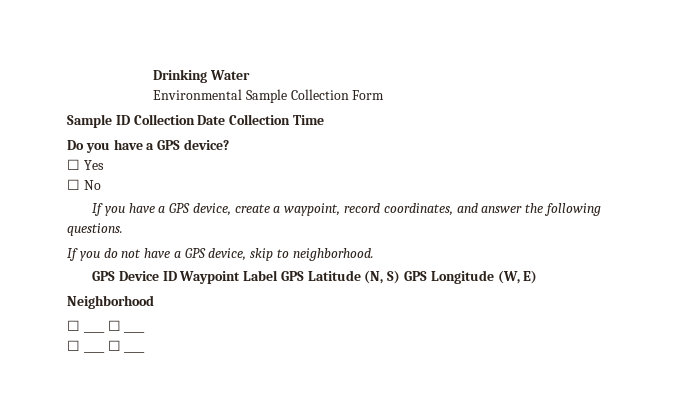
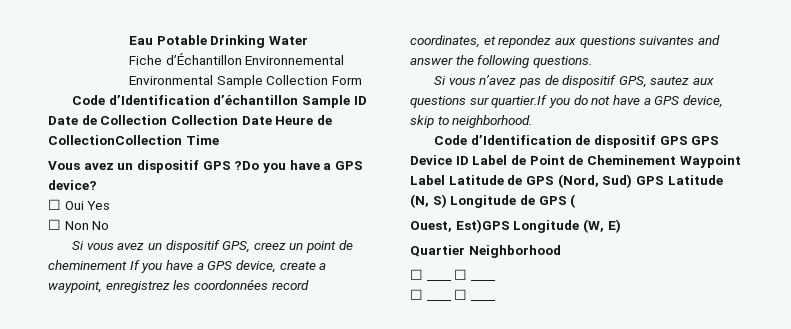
(153, 76) none -> [129,35,207,45] Eau Potable
(250, 75) none -> [129,53,345,65] Fiche d’Échantillon Environnemental
[67,114,324,128] [67,140,84,150] Sample ID Collection Date Collection Time // Do -> [71,95,367,108] [48,115,332,125] [48,135,219,145] [48,160,260,173] Code d’Identification d’échantillon Sample ID Date de Collection Collection Date Heure de CollectionCollection Time // Vous avez un dispositif GPS ?Do
(80, 164) none -> [64,201,84,210] Oui
(80, 184) none -> [64,221,89,230] Non
(101, 185) none -> [71,240,353,253] [48,260,127,270] Si vous avez un dispositif GPS, creez un point de cheminement
[343,203,453,216] record coordinates, -> [105,279,309,293] [410,35,695,48] enregistrez les coordonnées record coordinates, et repondez aux questions suivantes
[67,248,78,261] If -> [433,75,715,88] [410,95,548,108] Si vous n’avez pas de dispositif GPS, sautez aux questions sur quartier.If
[91,270,427,284] GPS Device ID Waypoint Label GPS Latitude (N, S) GPS -> [433,135,720,148] [410,155,741,168] [410,174,723,188] [410,194,576,208] [410,219,510,233] Code d’Identification de dispositif GPS GPS Device ID Label de Point de Cheminement Waypoint Label Latitude de GPS (Nord, Sud) GPS Latitude (N, S) Longitude de GPS ( // Ouest, Est)GPS
(538, 277) none -> [410,245,465,257] Quartier

